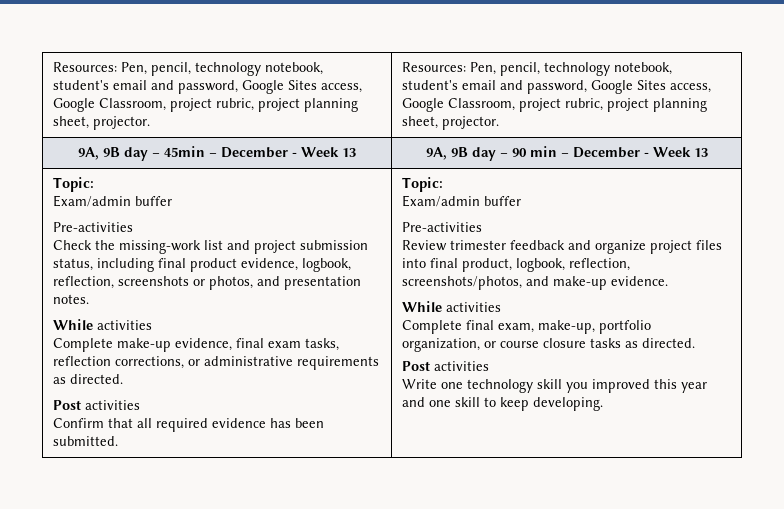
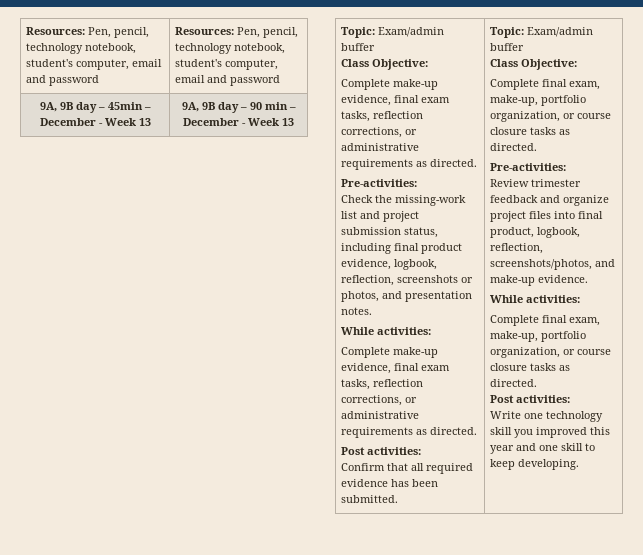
[53,62,324,76] [53,80,363,94] [53,98,359,112] [53,116,151,130] [402,62,673,76] [402,80,712,94] [402,98,708,112] [402,116,500,130] Resources: Pen, pencil, technology notebook, student's email and password, Google Sites access, Google Classroom, project rubric, project planning sheet, projector. | Resources: Pen, pencil, technology notebook, student's email and password, Google Sites access, Google Classroom, project rubric, project planning sheet, projector. -> [25,27,149,38] [25,43,136,54] [25,59,162,70] [25,75,99,86] [174,27,298,38] [174,43,285,54] [174,59,278,70] [174,75,280,86] Resources: Pen, pencil, technology notebook, student's computer, email and password | Resources: Pen, pencil, technology notebook, student's computer, email and password
[53,195,173,207] [53,222,134,232] // Exam/admin buffer // Pre-activities -> [377,27,444,37] [340,43,375,51] [340,59,428,70] [340,79,438,90] [340,95,450,106] [340,111,423,122] [340,127,417,138] [340,143,419,151] [340,159,477,170] [340,179,417,187] Exam/admin buffer // Class Objective: // Complete make-up evidence, final exam tasks, reflection corrections, or administrative requirements as directed. // Pre-activities:
[97,320,153,330] activities -> [376,327,431,335] activities:
[85,400,141,410] activities -> [366,447,421,455] activities:
[402,195,522,207] [402,222,483,232] // Exam/admin buffer // Pre-activities -> [526,27,593,37] [489,43,524,51] [489,59,577,70] [489,79,600,90] [489,95,586,106] [489,111,611,122] [489,127,570,135] [489,143,537,151] [489,163,566,171] Exam/admin buffer // Class Objective: // Complete final exam, make-up, portfolio organization, or course closure tasks as directed. // Pre-activities:
[446,302,502,312] activities -> [525,295,580,303] activities:
[434,361,490,371] activities -> [515,395,570,403] activities:

